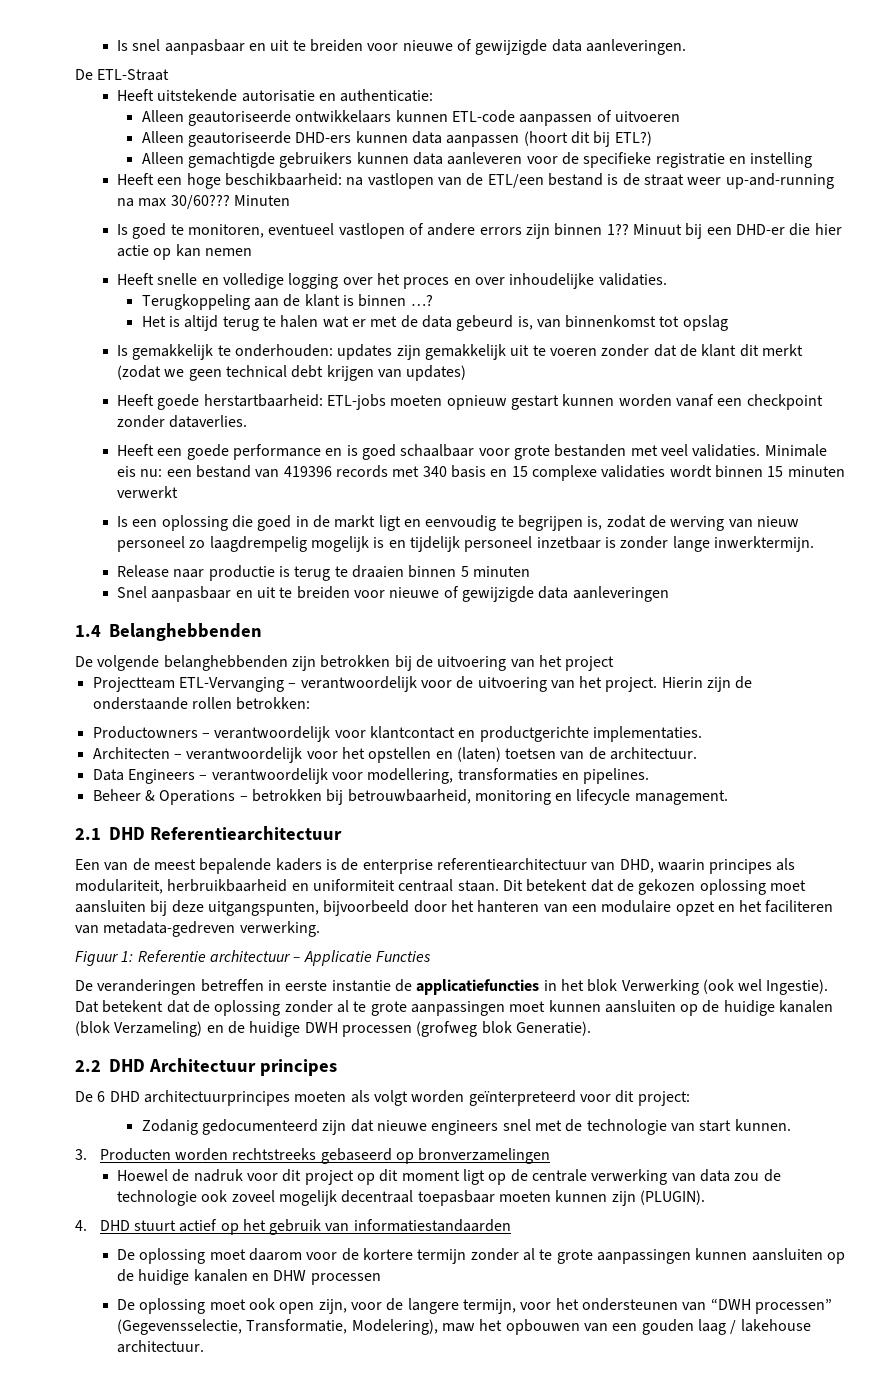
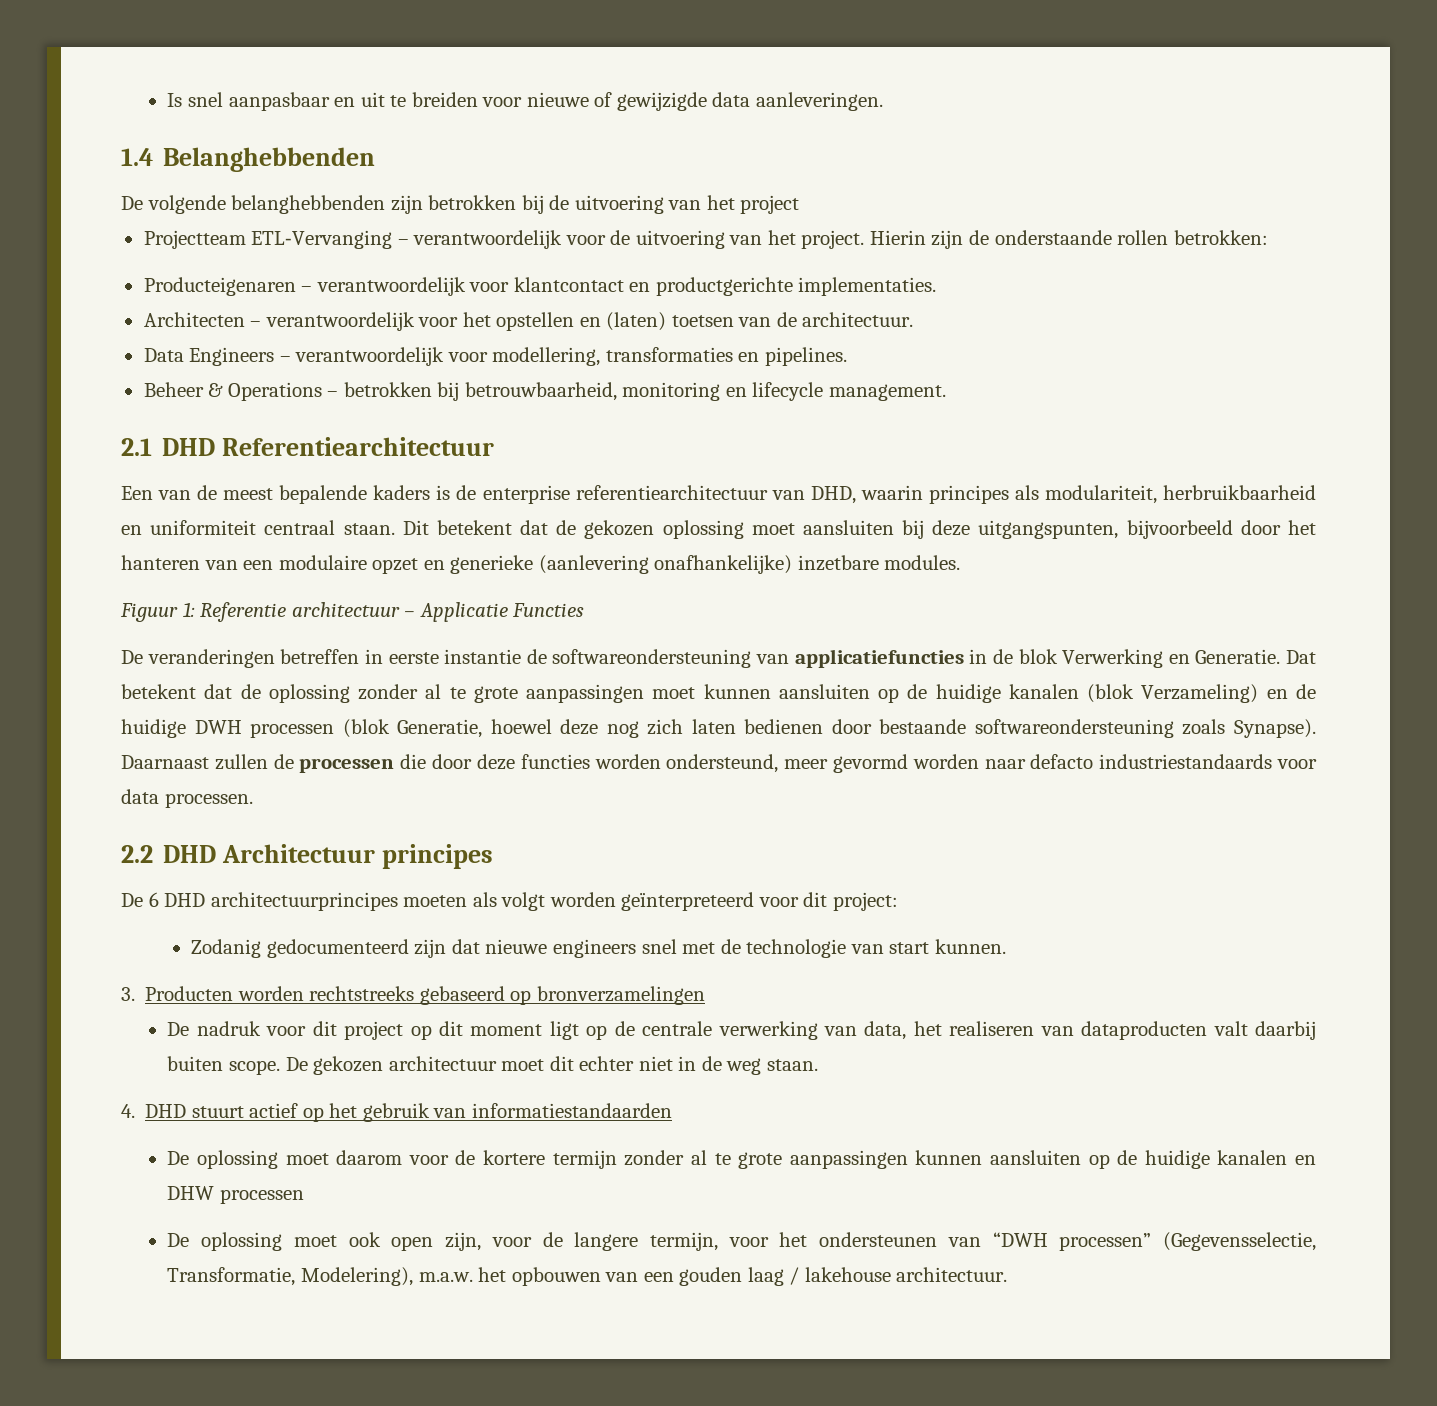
[75,69,170,81] [117,89,434,102] [141,110,680,126] [141,131,652,147] [141,152,813,168] [117,173,834,189] [117,194,291,209] [117,223,842,239] [117,244,253,260] [117,273,667,289] [141,294,433,310] [141,315,728,331] [117,344,803,360] [117,365,467,381] [117,394,823,410] [117,415,248,428] [117,444,827,460] [117,465,845,481] [117,486,179,498] [117,515,799,531] [117,536,814,552] [117,565,531,581] [117,586,669,602] // De ETL-Straat // Heeft uitstekende autorisatie en authenticatie: // Alleen geautoriseerde ontwikkelaars kunnen ETL-code aanpassen of uitvoeren // Alleen geautoriseerde DHD-ers kunnen data aanpassen (hoort dit bij ETL?) // Alleen gemachtigde gebruikers kunnen data aanleveren voor de specifieke registratie en instelling // Heeft een hoge beschikbaarheid: na vastlopen van de ETL/een bestand is de straat weer up-and-running na max 30/60??? Minuten // Is goed te monitoren, eventueel vastlopen of andere errors zijn binnen 1?? Minuut bij een DHD-er die hier actie op kan nemen // Heeft snelle en volledige logging over het proces en over inhoudelijke validaties. // Terugkoppeling aan de klant is binnen …? // Het is altijd terug te halen wat er met de data gebeurd is, van binnenkomst tot opslag // Is gemakkelijk te onderhouden: updates zijn gemakkelijk uit te voeren zonder dat de klant dit merkt (zodat we geen technical debt krijgen van updates) // Heeft goede herstartbaarheid: ETL-jobs moeten opnieuw gestart kunnen worden vanaf een checkpoint zonder dataverlies. // Heeft een goede performance en is goed schaalbaar voor grote bestanden met veel validaties. Minimale eis nu: een bestand van 419396 records met 340 basis en 15 complexe validaties wordt binnen 15 minuten verwerkt // Is een oplossing die goed in de markt ligt en eenvoudig te begrijpen is, zodat de werving van nieuw personeel zo laagdrempelig mogelijk is en tijdelijk personeel inzetbaar is zonder lange inwerktermijn. // Release naar productie is terug te draaien binnen 5 minuten // Snel aanpasbaar en uit te breiden voor nieuwe of gewijzigde data aanleveringen -> (883, 101) none
[92,726,198,739] Productowners -> [143,277,296,296] Producteigenaren
[739,900,834,913] [75,921,320,937] het faciliteren van metadata-gedreven verwerking. -> [450,555,961,574] generieke (aanlevering onafhankelijke) inzetbare modules.
(412, 985) none -> [552,649,789,668] softwareondersteuning van
[560,979,584,991] het -> [992,649,1013,664] de
[702,979,829,995] (ook wel Ingestie). -> [1168,649,1281,664] en Generatie.
[416,1021,591,1037] (grofweg blok Generatie). -> [342,719,1316,738] [121,754,1317,773] [121,789,253,808] (blok Generatie, hoewel deze nog zich laten bedienen door bestaande softwareondersteuning zoals Synapse). Daarnaast zullen de processen die door deze functies worden ondersteund, meer gevormd worden naar defacto industriestandaards voor data processen.
[117,1169,190,1182] Hoewel de -> [167,1022,190,1036] De
[699,1169,781,1182] [117,1190,706,1206] data zou de technologie ook zoveel mogelijk decentraal toepasbaar moeten kunnen zijn (PLUGIN). -> [864,1021,1316,1040] [167,1056,818,1075] data, het realiseren van dataproducten valt daarbij buiten scope. De gekozen architectuur moet dit echter niet in de weg staan.
[442,1323,476,1332] maw -> [418,1272,473,1282] m.a.w.

